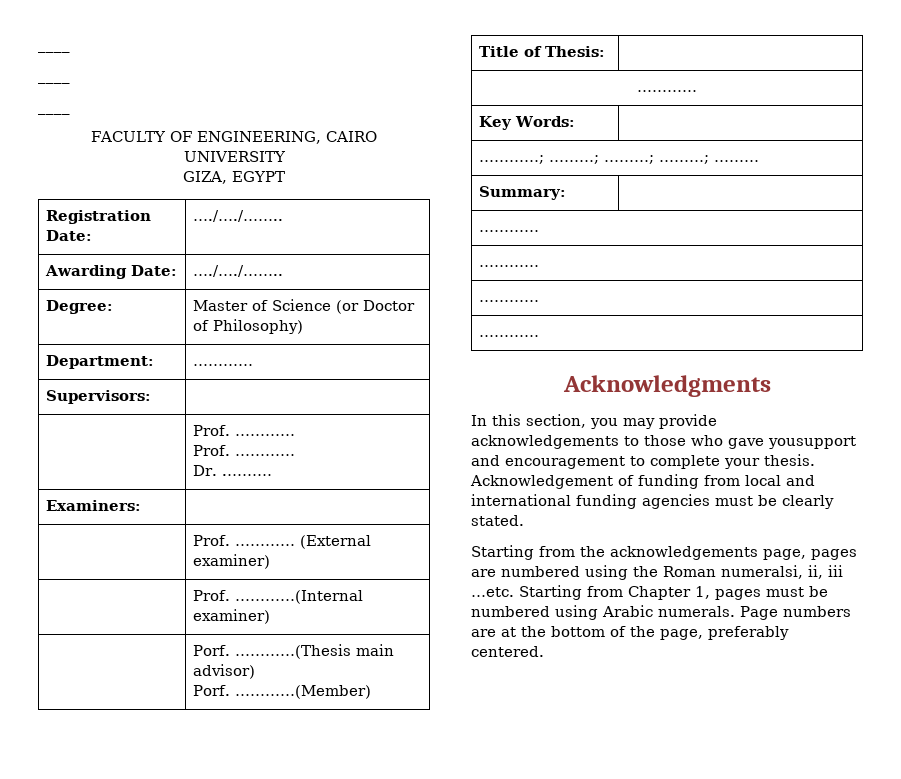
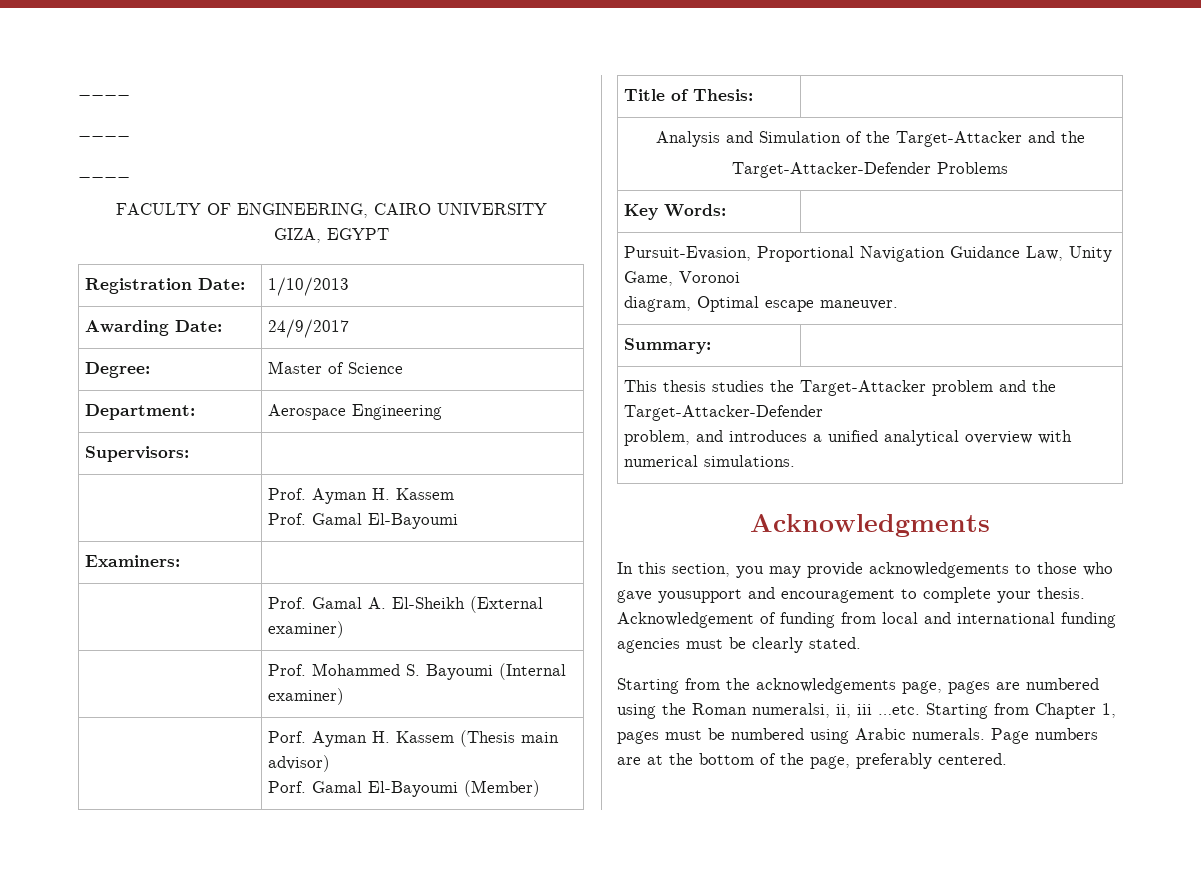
[193,210,284,222] …./…./…….. -> [268,277,350,296] 1/10/2013
[193,265,284,277] …./…./…….. -> [268,319,350,338] 24/9/2017
[336,300,416,314] [193,319,304,334] (or Doctor of Philosophy) -> (404, 368) none
[193,364,254,366] ………… -> [268,404,443,420] Aerospace Engineering
[235,434,296,436] [193,445,296,456] [193,465,273,476] ………… // Prof. ………… // Dr. .……… -> [312,488,455,504] [268,513,459,529] Ayman H. Kassem // Prof. Gamal El-Bayoumi
[235,544,296,546] ………… -> [312,597,466,609] Gamal A. El-Sheikh
[235,590,364,604] [193,609,271,624] [193,644,352,659] …………(Internal examiner) // | Porf. …………(Thesis -> [312,663,567,680] [268,688,345,705] [268,730,516,747] Mohammed S. Bayoumi (Internal examiner) // | Porf. Ayman H. Kassem (Thesis
[235,685,372,699] …………(Member) -> [312,780,541,797] Gamal El-Bayoumi (Member)
[637,90,697,92] [479,116,576,130] [479,155,760,164] [479,186,567,200] [479,230,540,232] [479,265,540,267] [479,300,540,302] [479,335,540,337] ………… // Key Words: | // …………; ………; ………; ………; ……… // Summary: | // ………… // ………… // ………… // ………… -> [655,131,1085,147] [732,162,1008,178] [624,204,727,220] [624,246,1113,262] [624,271,741,286] [624,296,899,312] [624,338,712,354] [624,380,1057,396] [624,405,824,421] [624,430,1073,446] [624,455,796,467] Analysis and Simulation of the Target-Attacker and the // Target-Attacker-Defender Problems // Key Words: | // Pursuit-Evasion, Proportional Navigation Guidance Law, Unity Game, Voronoi // diagram, Optimal escape maneuver. // Summary: | // This thesis studies the Target-Attacker problem and the Target-Attacker-Defender // problem, and introduces a unified analytical overview with numerical simulations.

